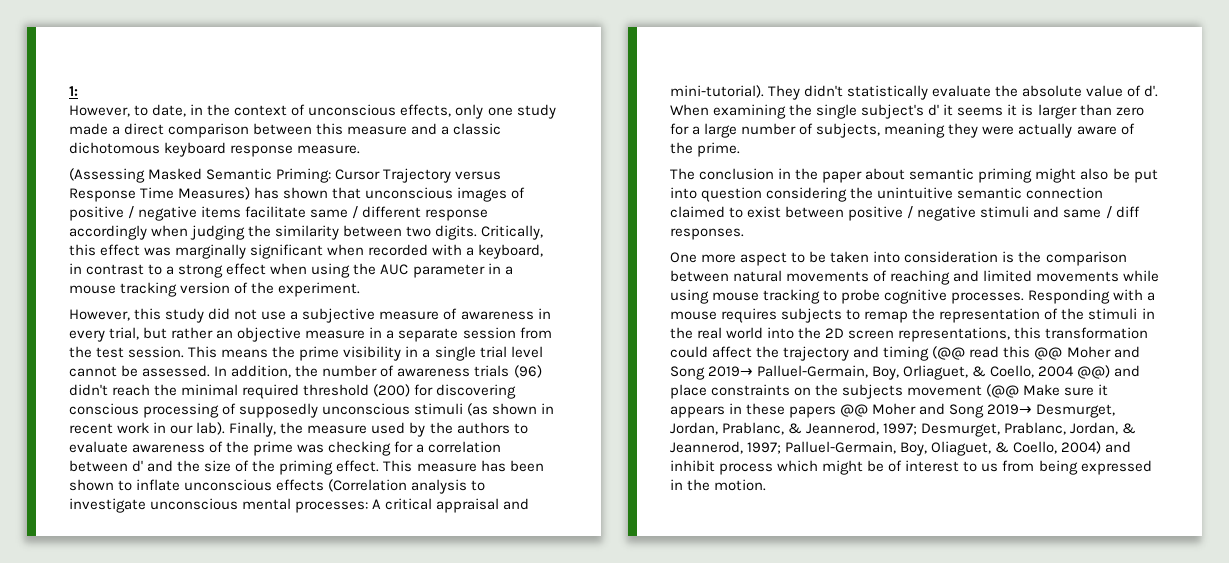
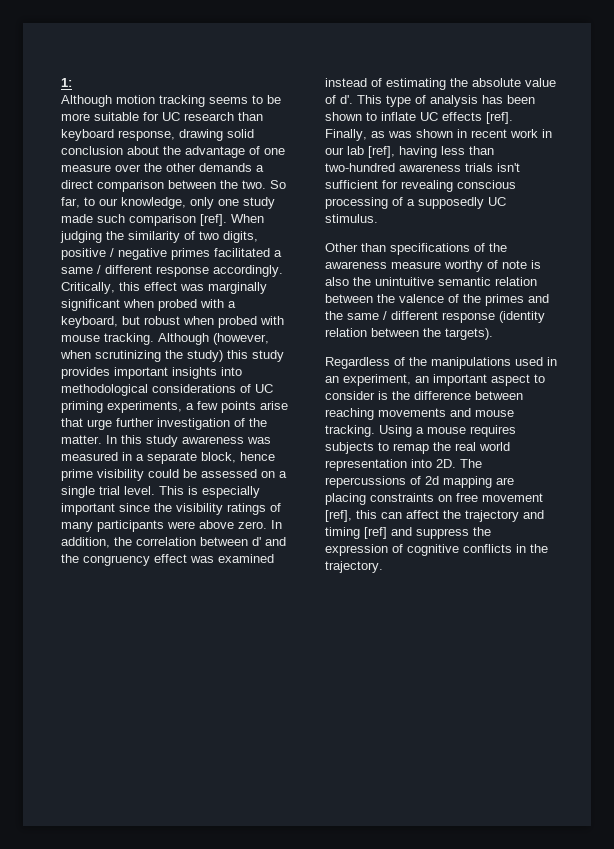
[69,104,556,119] [69,123,502,138] [69,142,361,157] [69,168,502,183] [69,187,526,202] [69,206,489,221] [69,225,478,240] However, to date, in the context of unconscious effects, only one study made a direct comparison between this measure and a classic dichotomous keyboard response measure. // (Assessing Masked Semantic Priming: Cursor Trajectory versus Response Time Measures) has shown that unconscious images of positive / negative items facilitate same / different response accordingly when judging the similarity between two digits. -> [61,95,281,107] [61,112,263,121] [61,129,254,141] [61,146,285,158] [61,163,264,172] [61,180,286,192] [61,197,275,209] [61,214,264,226] [60,231,258,243] [61,248,282,260] [61,265,283,277] Although motion tracking seems to be more suitable for UC research than keyboard response, drawing solid conclusion about the advantage of one measure over the other demands a direct comparison between the two. So far, to our knowledge, only one study made such comparison [ref]. When judging the similarity of two digits, positive / negative primes facilitated a same / different response accordingly.
[368,244,429,256] recorded -> [158,299,197,311] probed
[69,263,513,278] [69,282,361,297] [69,308,551,323] [69,327,552,342] [69,346,543,361] [69,365,542,378] [69,384,517,399] [69,403,489,418] in contrast to a strong effect when using the AUC parameter in a mouse tracking version of the experiment. // However, this study did not use a subjective measure of awareness in every trial, but rather an objective measure in a separate session from the test session. This means the prime visibility in a single trial level cannot be assessed. In addition, the number of awareness trials (96) didn't reach the minimal required threshold (200) for discovering conscious processing of supposedly unconscious stimuli (as -> [122,316,284,328] [61,333,269,345] [60,350,284,362] [61,367,242,379] [61,384,273,396] [61,401,288,413] [61,418,267,430] [61,435,271,447] [61,452,275,464] [61,469,287,481] [61,486,260,498] [61,503,281,515] [61,520,282,532] [61,537,286,548] [61,554,274,566] [325,78,556,90] [325,95,535,107] [325,112,513,124] [325,129,412,141] but robust when probed with mouse tracking. Although (however, when scrutinizing the study) this study provides important insights into methodological considerations of UC priming experiments, a few points arise that urge further investigation of the matter. In this study awareness was measured in a separate block, hence prime visibility could be assessed on a single trial level. This is especially important since the visibility ratings of many participants were above zero. In addition, the correlation between d' and the congruency effect was examined instead of estimating the absolute value of d'. This type of analysis has been shown to inflate UC effects [ref]. Finally, as was
[196,422,528,437] [69,441,502,456] [69,460,544,475] [69,479,486,494] [69,498,530,513] [670,85,1159,100] [670,104,1144,119] [670,123,1135,138] [670,142,741,157] [670,168,1158,183] [670,187,1104,202] [670,206,1140,221] [670,228,744,240] [670,251,1127,266] [670,270,1160,285] [670,289,1144,304] lab). Finally, the measure used by the authors to evaluate awareness of the prime was checking for a correlation between d' and the size of the priming effect. This measure has been shown to inflate unconscious effects (Correlation analysis to investigate unconscious mental processes: A critical appraisal and mini-tutorial). They didn't statistically evaluate the absolute value of d'. When examining the single subject's d' it seems it is larger than zero for a large number of subjects, meaning they were actually aware of the prime. // The conclusion in the paper about semantic priming might also be put into question considering the unintuitive semantic connection claimed to exist between positive / negative stimuli and same / diff responses. // One more aspect to be taken into consideration is the comparison between natural movements of reaching and limited movements while using mouse tracking to probe cognitive processes. Responding with -> [347,146,494,158] [325,163,520,172] [325,180,516,192] [325,197,506,209] [325,214,378,223] [325,243,507,255] [325,260,541,272] [325,277,537,286] [325,294,549,306] [325,311,545,323] [325,328,493,340] [325,357,557,369] [325,374,545,386] [325,391,523,400] [325,408,514,420] [325,425,412,437] lab [ref], having less than two-hundred awareness trials isn't sufficient for revealing conscious processing of a supposedly UC stimulus. // Other than specifications of the awareness measure worthy of note is also the unintuitive semantic relation between the valence of the primes and the same / different response (identity relation between the targets). // Regardless of the manipulations used in an experiment, an important aspect to consider is the difference between reaching movements and mouse tracking. Using
[939,308,1155,323] [670,327,1149,342] [670,346,708,358] representation of the stimuli in the real world into the 2D screen representations, this transformation could -> [455,442,510,451] [325,459,482,471] [325,476,514,488] [325,493,543,505] [325,510,402,522] real world representation into 2D. The repercussions of 2d mapping are placing constraints on free movement [ref], this can
[932,346,1140,360] [670,365,1141,380] [670,384,1109,399] [670,403,1116,418] [670,422,1137,437] [670,441,1132,456] [670,460,1152,475] [670,479,767,491] (@@ read this @@ Moher and Song 2019→ Palluel-Germain, Boy, Orliaguet, & Coello, 2004 @@) and place constraints on the subjects movement (@@ Make sure it appears in these papers @@ Moher and Song 2019→ Desmurget, Jordan, Prablanc, & Jeannerod, 1997; Desmurget, Prablanc, Jordan, & Jeannerod, 1997; Palluel-Germain, Boy, Oliaguet, & Coello, 2004) and inhibit process which might be of interest to us from being expressed in the motion. -> [364,527,491,539] [325,544,548,556] [325,561,383,573] [ref] and suppress the expression of cognitive conflicts in the trajectory.

